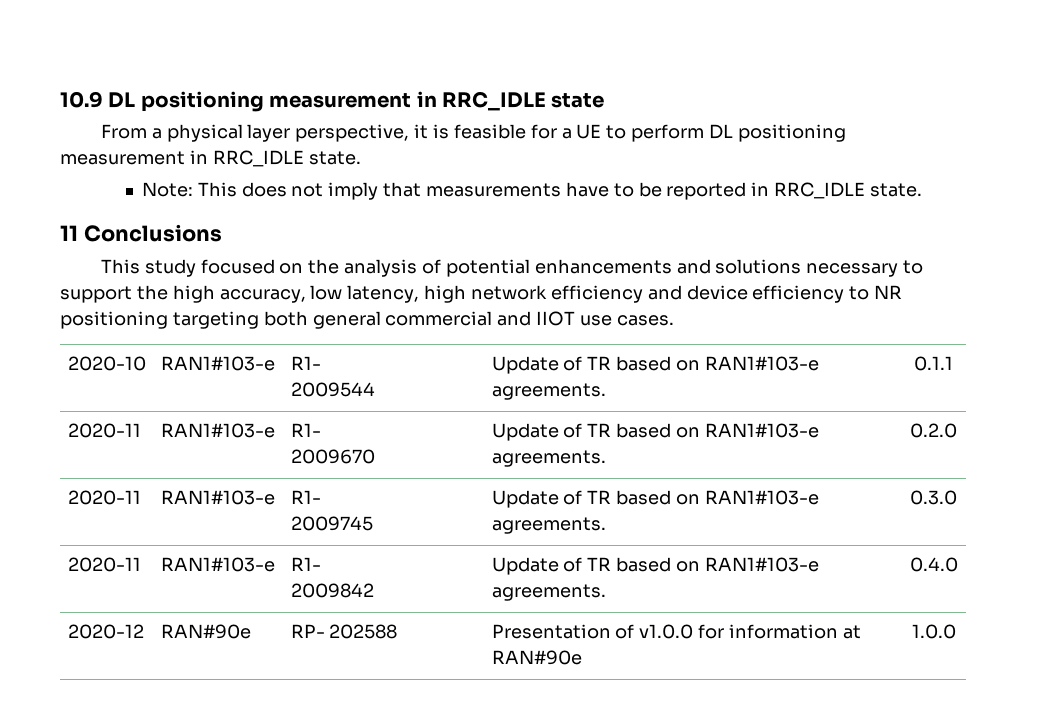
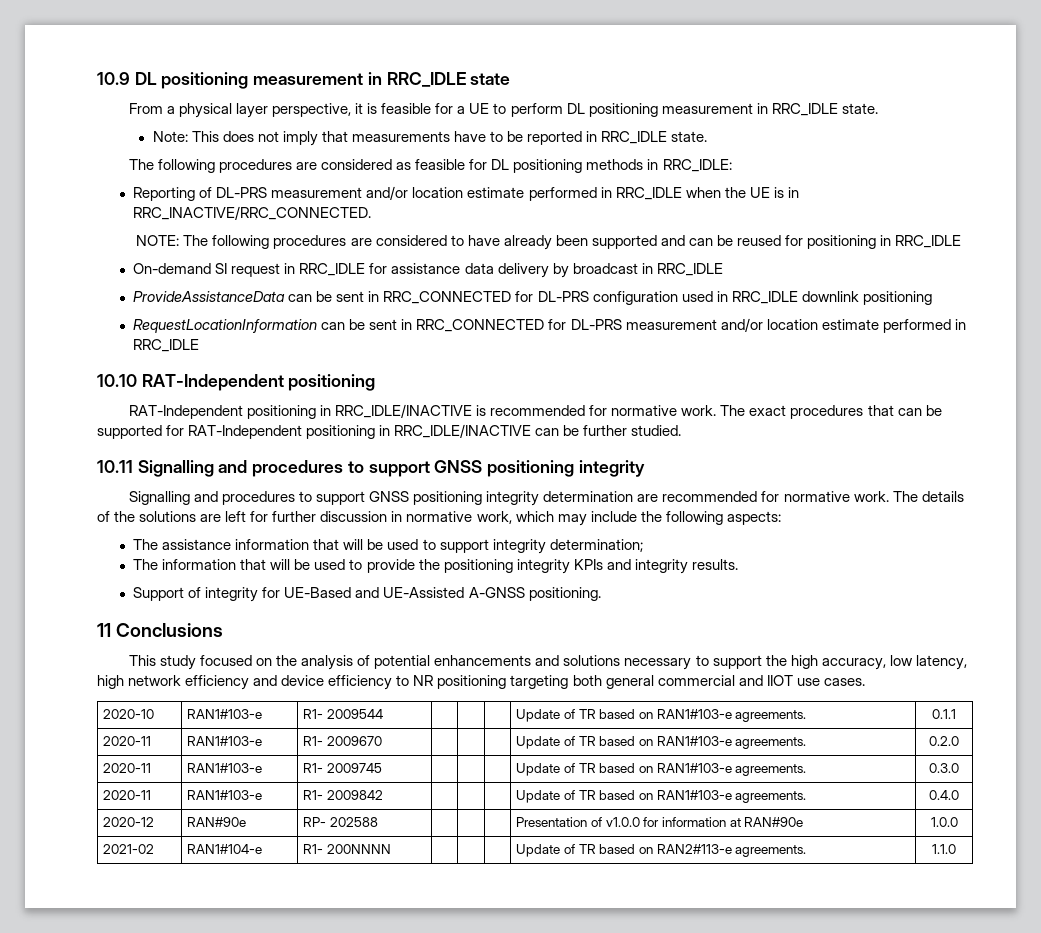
(923, 190) none -> [128,159,732,173] [133,186,799,201] [133,206,372,220] [136,235,962,250] [133,263,723,278] [133,291,932,305] [133,318,966,333] [133,339,200,352] [97,374,376,391] [128,404,942,419] [97,424,682,439] [97,460,645,477] [128,491,964,506] [97,511,781,526] [133,539,643,554] [133,559,738,574] [133,587,601,602] // The following procedures are considered as feasible for DL positioning methods in RRC_IDLE: // Reporting of DL-PRS measurement and/or location estimate performed in RRC_IDLE when the UE is in RRC_INACTIVE/RRC_CONNECTED. // NOTE: The following procedures are considered to have already been supported and can be reused for positioning in RRC_IDLE // On-demand SI request in RRC_IDLE for assistance data delivery by broadcast in RRC_IDLE // ProvideAssistanceData can be sent in RRC_CONNECTED for DL-PRS configuration used in RRC_IDLE downlink positioning // RequestLocationInformation can be sent in RRC_CONNECTED for DL-PRS measurement and/or location estimate performed in RRC_IDLE // 10.10 RAT-Independent positioning // RAT-Independent positioning in RRC_IDLE/INACTIVE is recommended for normative work. The exact procedures that can be supported for RAT-Independent positioning in RRC_IDLE/INACTIVE can be further studied. // 10.11 Signalling and procedures to support GNSS positioning integrity // Signalling and procedures to support GNSS positioning integrity determination are recommended for normative work. The details of the solutions are left for further discussion in normative work, which may include the following aspects: // The assistance information that will be used to support integrity determination; // The information that will be used to provide the positioning integrity KPIs and integrity results. // Support of integrity for UE-Based and UE-Assisted A-GNSS positioning.
(956, 631) none -> [103,844,155,854] [187,844,263,854] [303,844,392,854] [516,844,807,857] [932,844,956,854] // 2021-02 | RAN1#104-e | R1- 200NNNN | | | | Update of TR based on RAN2#113-e agreements. | 1.1.0

